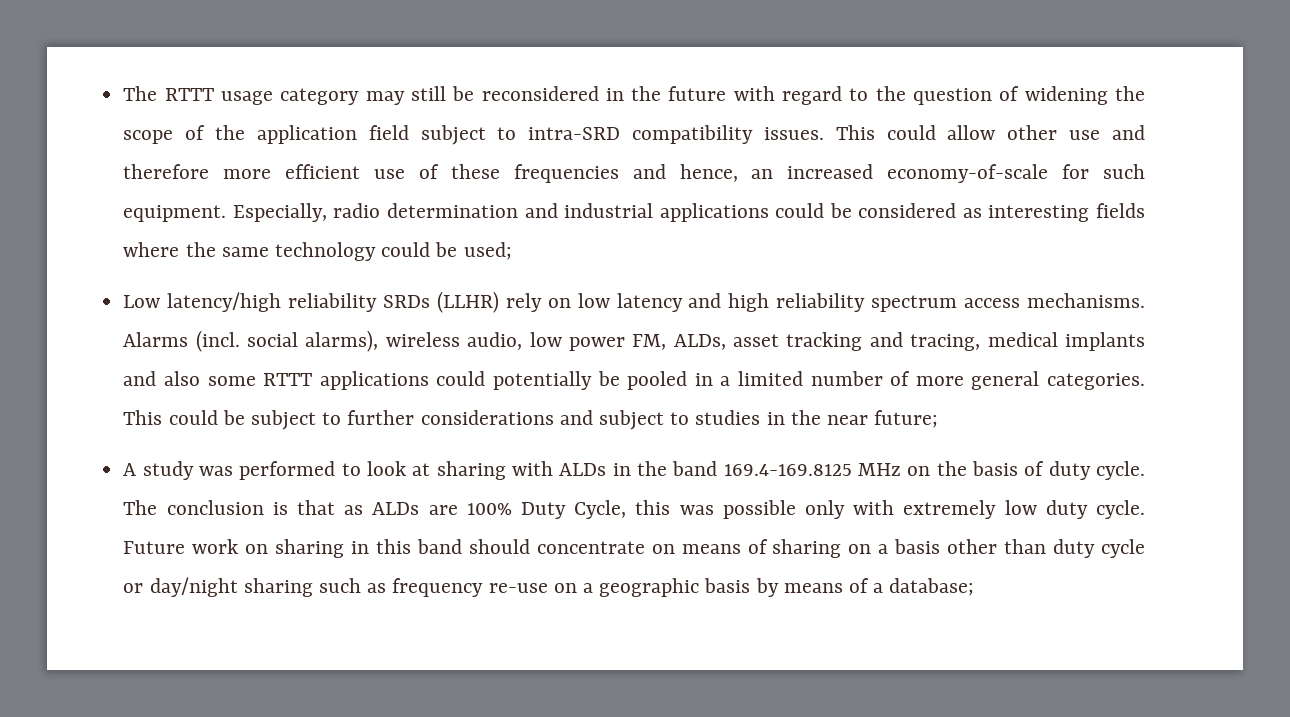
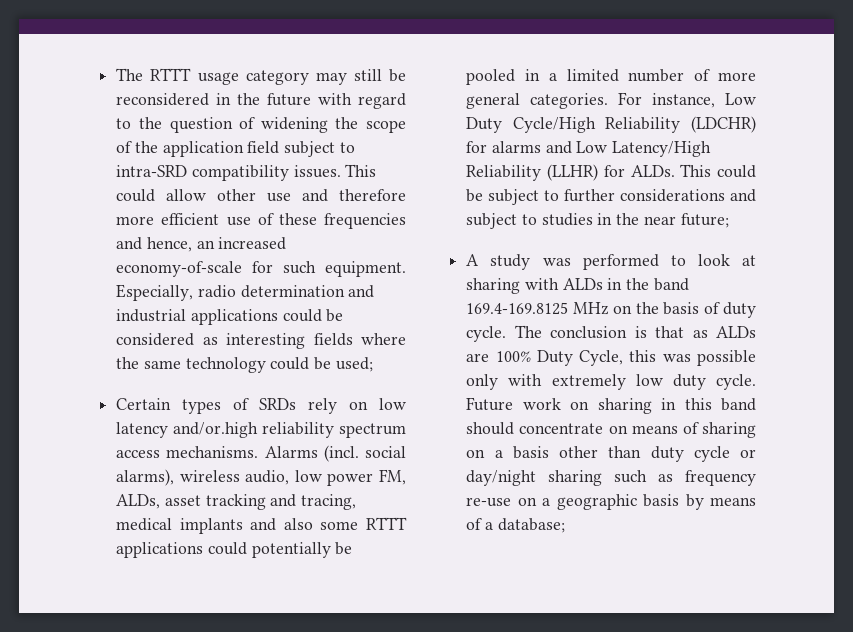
[123,291,499,313] Low latency/high reliability SRDs (LLHR) -> [116,398,297,414] Certain types of SRDs
[688,293,770,312] and high -> [173,422,259,438] and/or.high
(1146, 381) none -> [618,92,756,108] [466,116,756,133] [466,141,712,157] [466,164,675,181] For instance, Low Duty Cycle/High Reliability (LDCHR) for alarms and Low Latency/High Reliability (LLHR) for ALDs.

